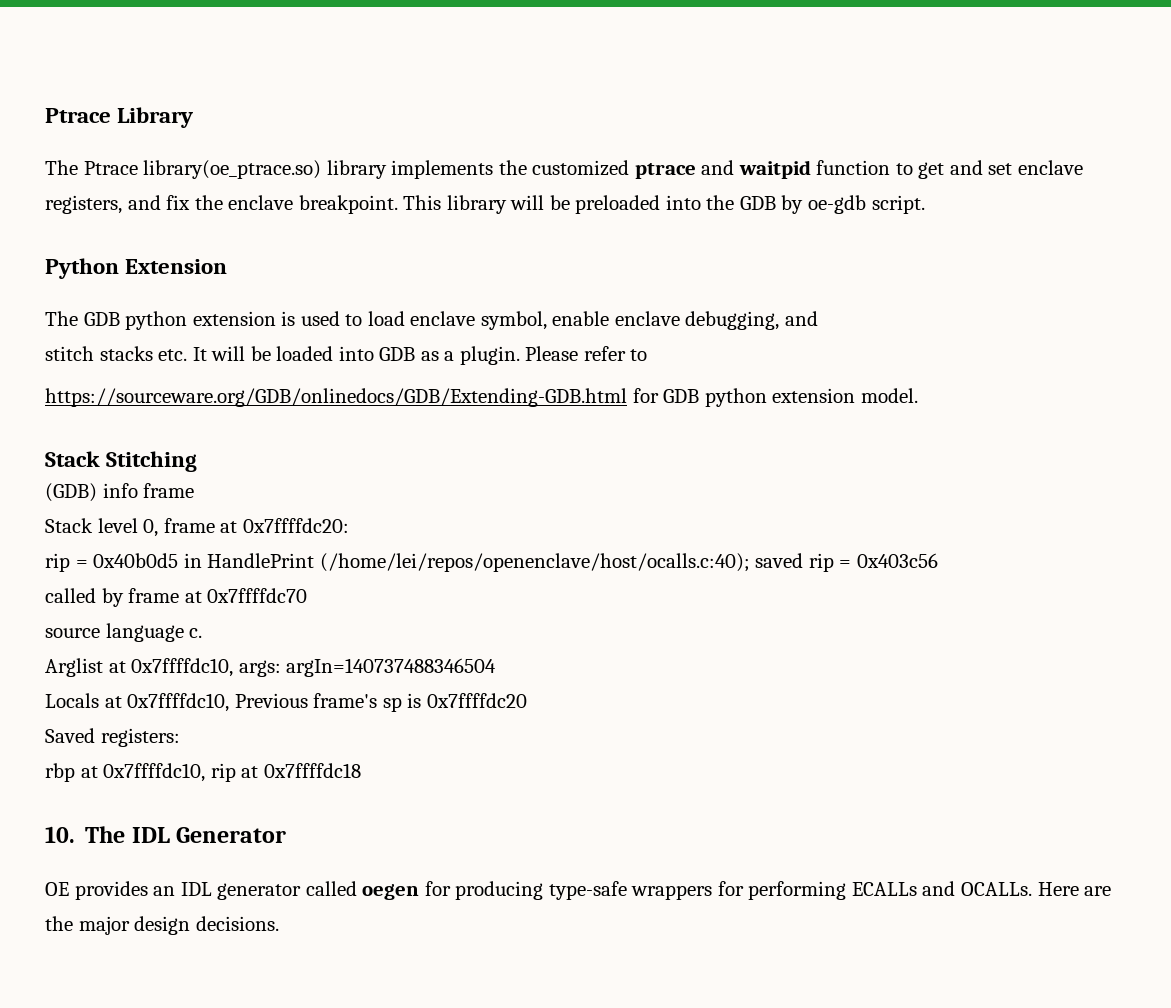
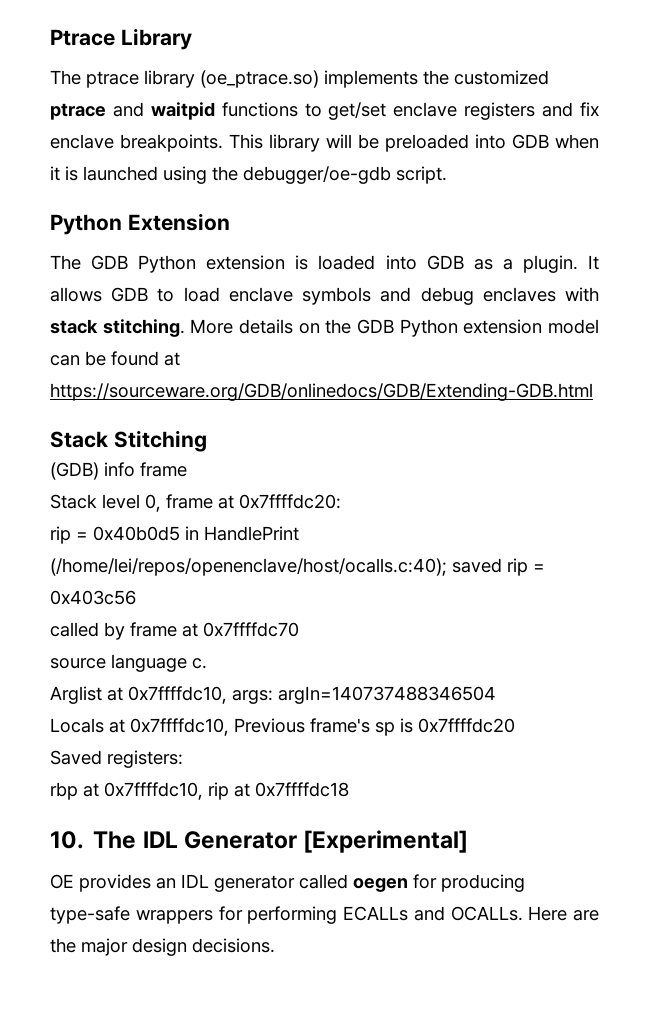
[83,160,387,179] Ptrace library(oe_ptrace.so) library -> [86,70,319,88] ptrace library (oe_ptrace.so)
[816,160,1084,179] [45,195,398,214] function to get and set enclave registers, and fix the enclave breakpoint. -> [221,102,600,120] [50,134,223,152] functions to get/set enclave registers and fix enclave breakpoints.
[706,195,867,214] the GDB by oe-gdb -> [512,134,599,149] [50,166,391,184] GDB when it is launched using the debugger/oe-gdb
[125,311,188,330] python -> [138,255,197,273] Python
[300,311,818,330] [45,346,271,361] used to load enclave symbol, enable enclave debugging, and // stitch stacks etc. It will be -> (309, 262) none
[525,346,648,361] [45,388,918,407] Please refer to // https://sourceware.org/GDB/onlinedocs/GDB/Extending-GDB.html for GDB python extension model. -> [587,255,599,270] [50,287,599,305] [50,319,599,337] [50,351,180,366] [50,383,593,401] It allows GDB to load enclave symbols and debug enclaves with stack stitching. More details on the GDB Python extension model can be found at https://sourceware.org/GDB/onlinedocs/GDB/Extending-GDB.html
(286, 835) none -> [303,830,469,853] [Experimental]

